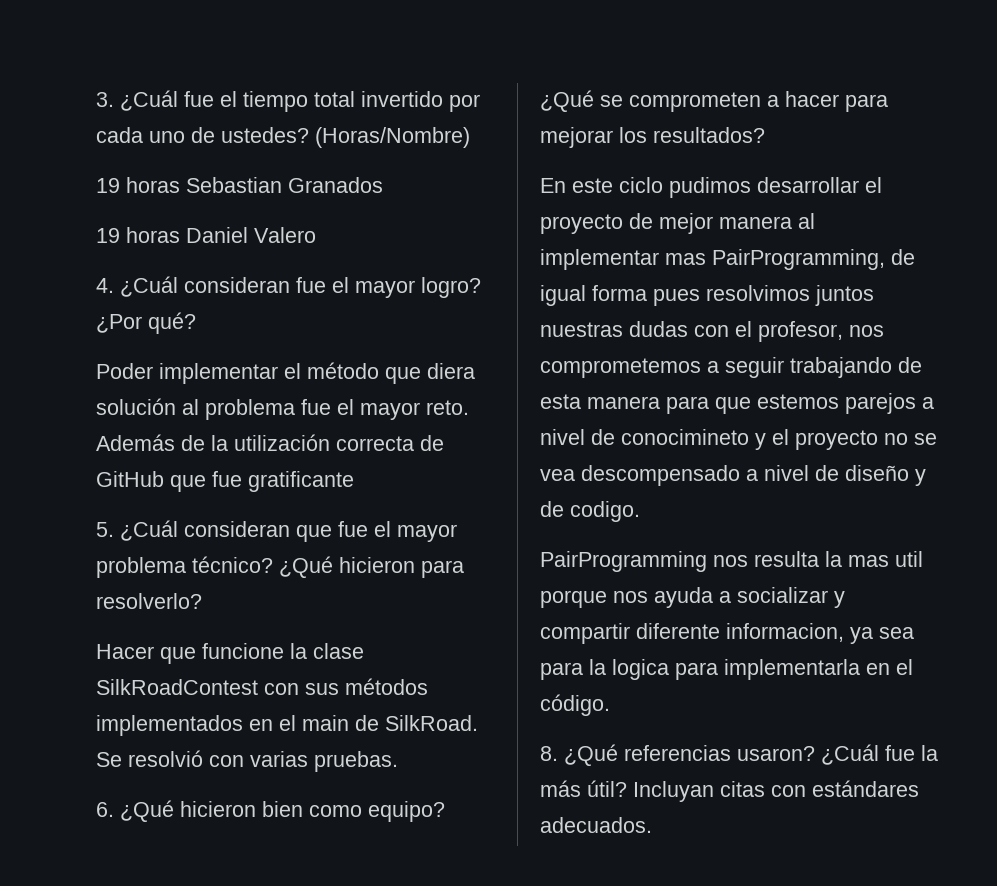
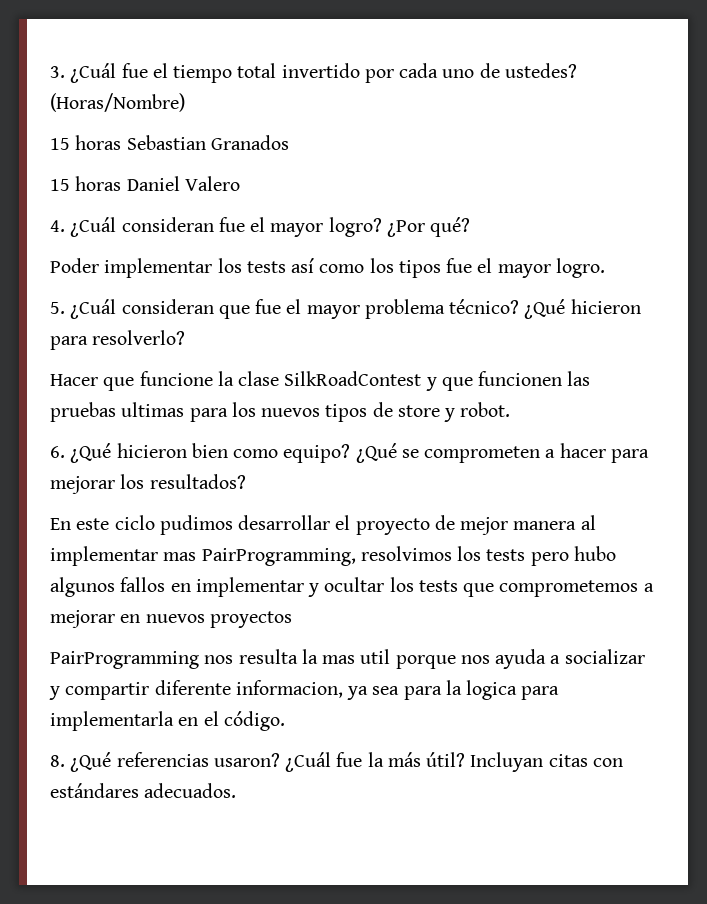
[96,178,120,193] 19 -> [50,138,70,150] 15
[96,228,120,243] 19 -> [50,179,70,191] 15
[284,362,475,384] [96,398,469,420] [96,434,444,451] [96,471,354,492] el método que diera solución al problema fue el mayor reto. Además de la utilización correcta de GitHub que fue gratificante -> [217,258,605,278] los tests así como los tipos fue el mayor logro.
[264,678,428,695] [96,715,478,736] [96,750,398,772] con sus métodos implementados en el main de SilkRoad. Se resolvió con varias pruebas. -> [425,371,591,391] [50,402,511,422] y que funcionen las pruebas ultimas para los nuevos tipos de store y robot.
[891,249,915,265] [540,285,874,306] [540,321,884,342] [540,357,922,378] [540,393,934,414] [540,429,937,450] [540,465,926,486] [540,501,640,522] de igual forma pues resolvimos juntos nuestras dudas con el profesor, nos comprometemos a seguir trabajando de esta manera para que estemos parejos a nivel de conocimineto y el proyecto no se vea descompensado a nivel de diseño y de codigo. -> [360,546,616,566] [50,577,654,597] [50,610,292,628] resolvimos los tests pero hubo algunos fallos en implementar y ocultar los tests que comprometemos a mejorar en nuevos proyectos

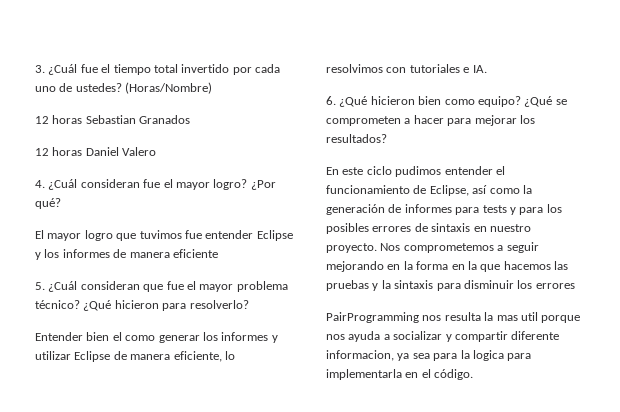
[50,138,70,150] 15 -> [35,116,49,124] 12
[50,179,70,191] 15 -> [35,148,49,156] 12
[50,258,605,278] Poder implementar los tests así como los tipos fue el mayor logro. -> [35,230,293,241] [35,249,218,260] El mayor logro que tuvimos fue entender Eclipse y los informes de manera eficiente
[50,371,591,391] [50,402,511,422] Hacer que funcione la clase SilkRoadContest y que funcionen las pruebas ultimas para los nuevos tipos de store y robot. -> [35,332,278,343] [35,351,235,362] [326,64,487,73] Entender bien el como generar los informes y utilizar Eclipse de manera eficiente, lo resolvimos con tutoriales e IA.
[238,515,596,535] [50,546,616,566] [50,577,654,597] [50,610,292,628] desarrollar el proyecto de mejor manera al implementar mas PairProgramming, resolvimos los tests pero hubo algunos fallos en implementar y ocultar los tests que comprometemos a mejorar en nuevos proyectos -> [444,166,505,175] [326,185,532,196] [326,204,562,215] [326,223,531,234] [326,242,539,253] [326,261,568,272] [326,280,575,291] entender el funcionamiento de Eclipse, así como la generación de informes para tests y para los posibles errores de sintaxis en nuestro proyecto. Nos comprometemos a seguir mejorando en la forma en la que hacemos las pruebas y la sintaxis para disminuir los errores
[50,752,623,772] [50,783,237,798] // 8. ¿Qué referencias usaron? ¿Cuál fue la más útil? Incluyan citas con estándares adecuados. -> (474, 374) none

